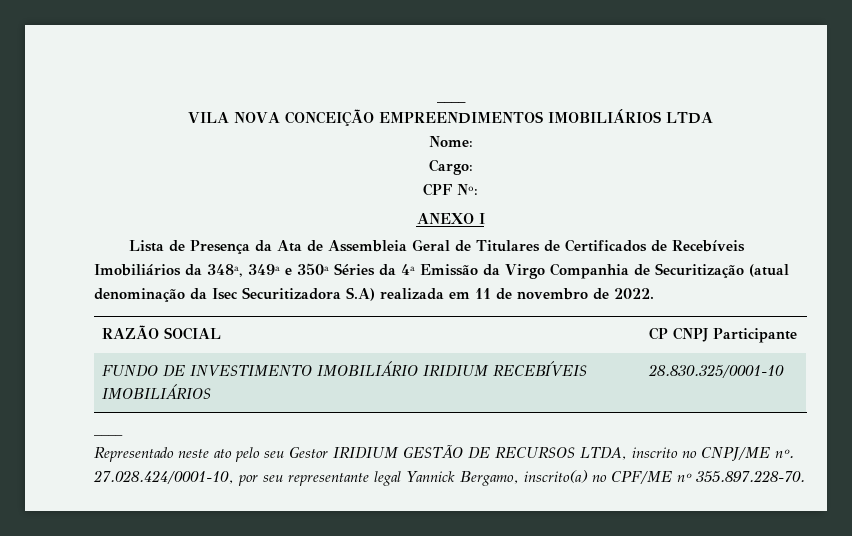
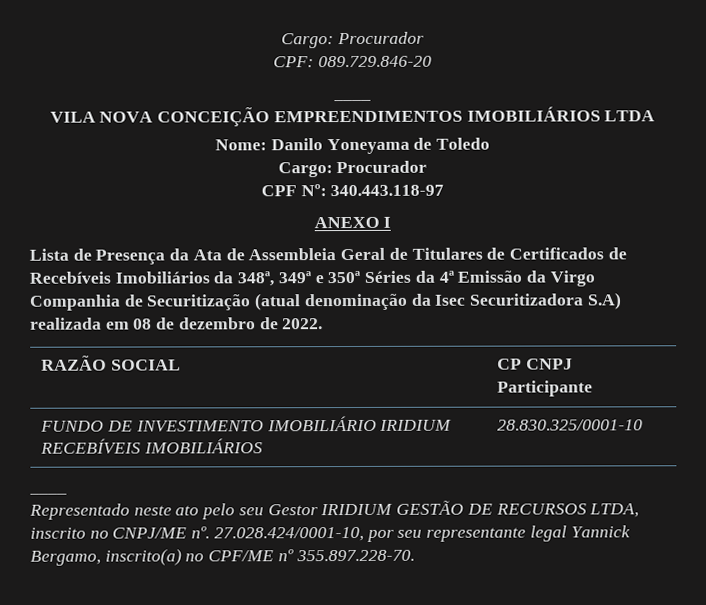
(436, 101) none -> [281,31,424,49] [273,55,432,68] Cargo: Procurador // CPF: 089.729.846-20 //
[428,159,473,175] // Cargo: -> [270,137,490,155] [277,160,428,178] Danilo Yoneyama de Toledo // Cargo: Procurador
(478, 189) none -> [330,184,445,197] 340.443.118-97
[475,288,588,300] 11 de novembro -> [133,317,256,330] 08 de dezembro

